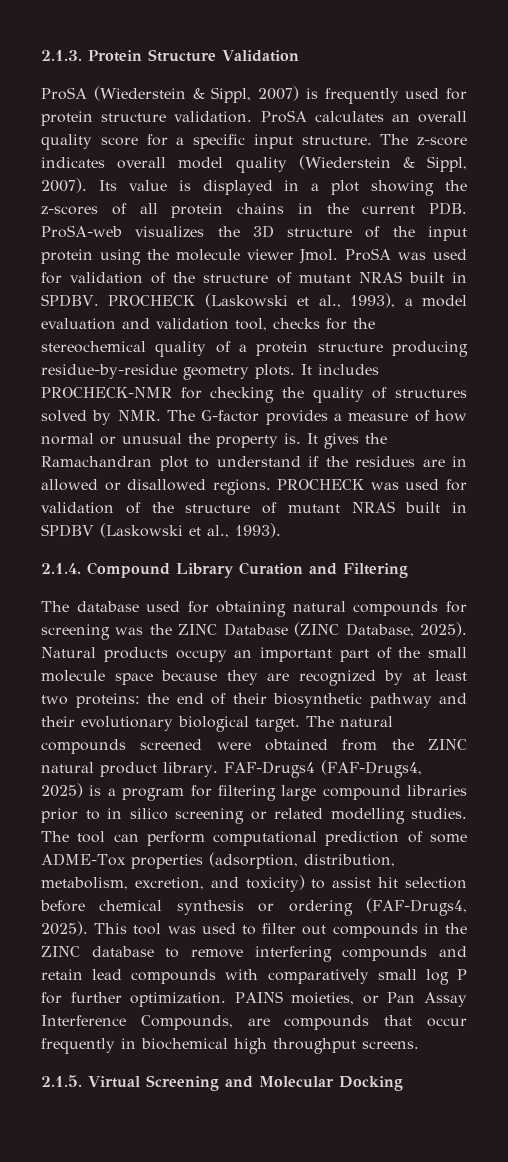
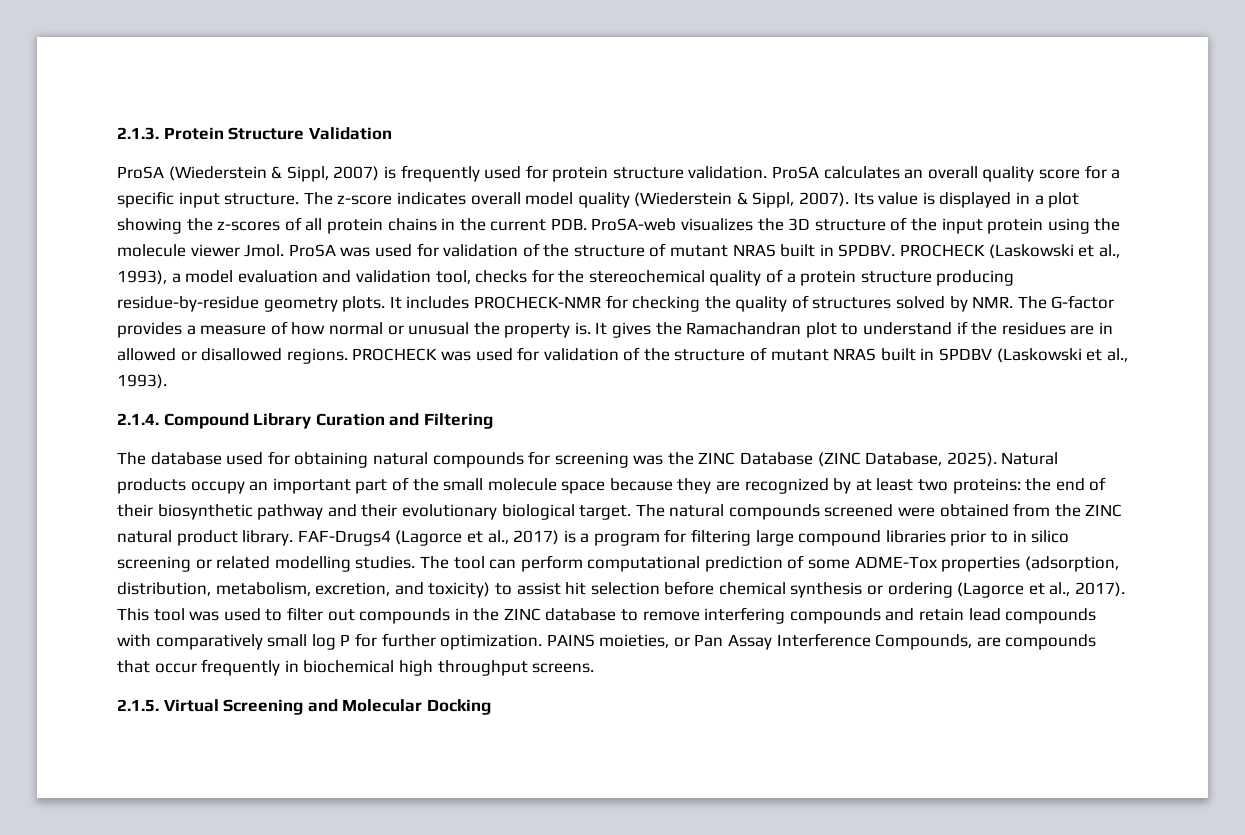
[320,760,422,778] [41,783,83,798] (FAF-Drugs4, 2025) -> [395,530,560,546] (Lagorce et al., 2017)
[366,898,468,916] [41,921,88,936] (FAF-Drugs4, 2025). -> [957,582,1126,598] (Lagorce et al., 2017).

